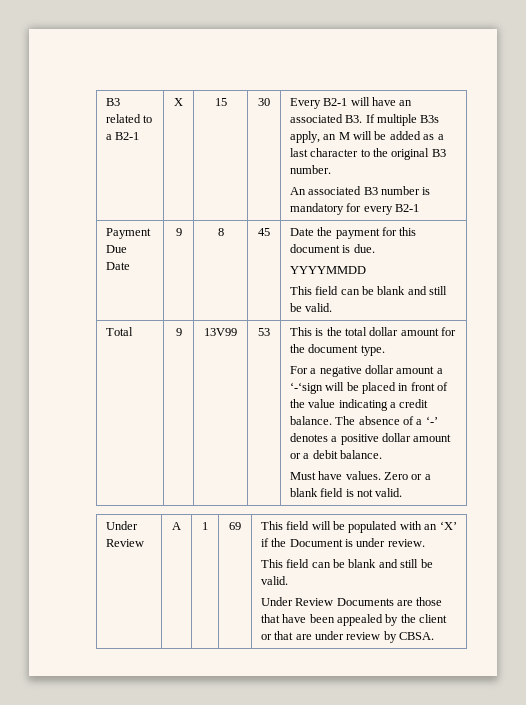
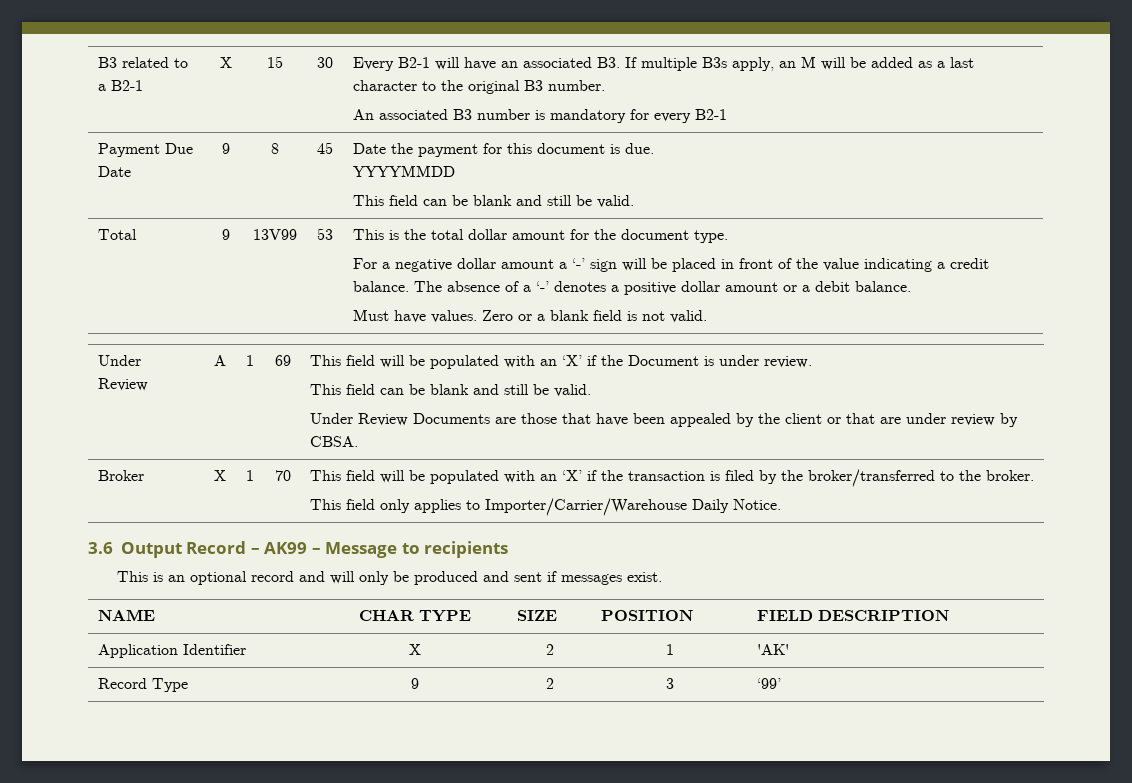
[289,382,323,394] ‘-‘sign -> [571,258,617,272] ‘-’ sign
(435, 636) none -> [97,470,144,481] [213,470,226,481] [246,470,254,481] [274,470,291,481] [309,469,1034,487] [309,498,781,516] [88,541,509,558] [117,571,663,585] [97,609,155,621] [359,610,471,622] [516,610,557,621] [600,610,693,621] [756,610,949,621] [97,644,246,658] [409,644,421,655] [545,644,554,655] [665,644,674,655] [756,644,789,655] [97,678,188,692] [411,678,419,689] [545,678,554,689] [665,678,674,689] [756,678,781,689] // Broker | X | 1 | 70 | This field will be populated with an ‘X’ if the transaction is filed by the broker/transferred to the broker. // This field only applies to Importer/Carrier/Warehouse Daily Notice. // 3.6 Output Record – AK99 – Message to recipients // This is an optional record and will only be produced and sent if messages exist. // NAME | CHAR TYPE | SIZE | POSITION | FIELD DESCRIPTION // Application Identifier | X | 2 | 1 | 'AK' // Record Type | 9 | 2 | 3 | ‘99’

